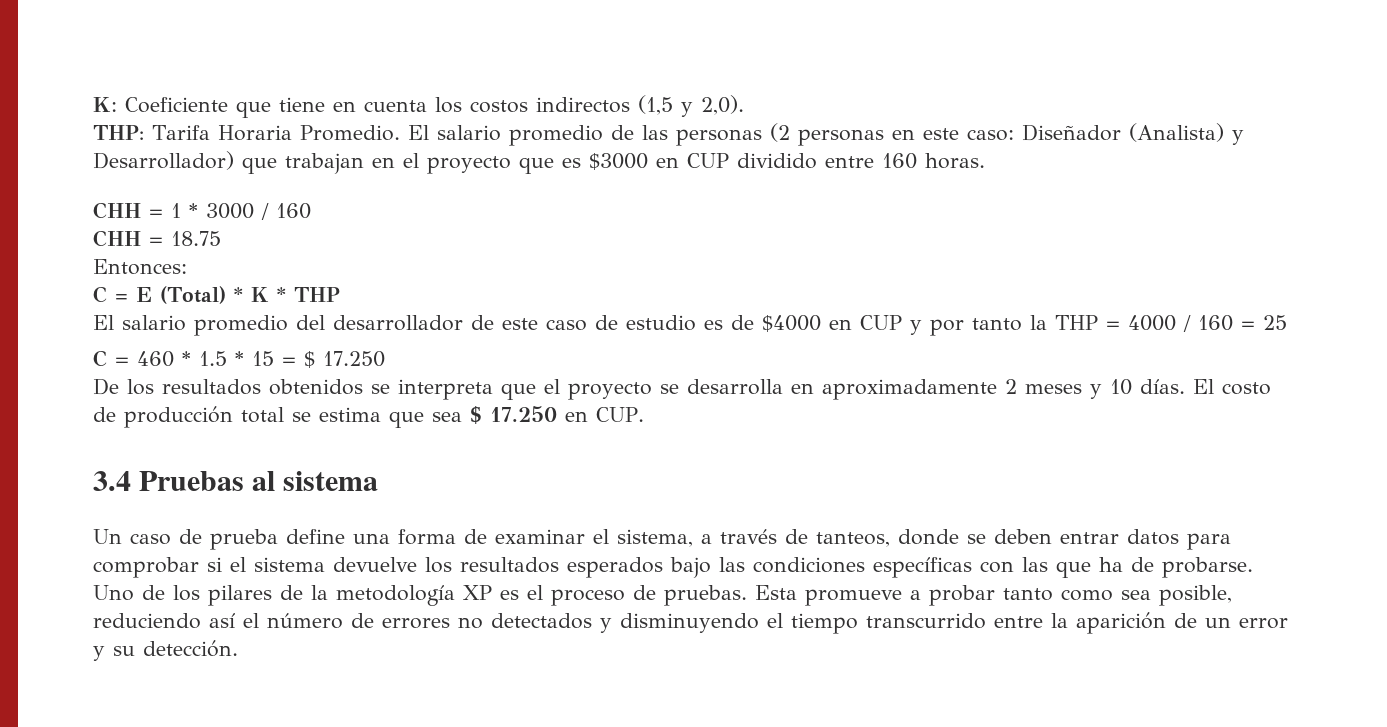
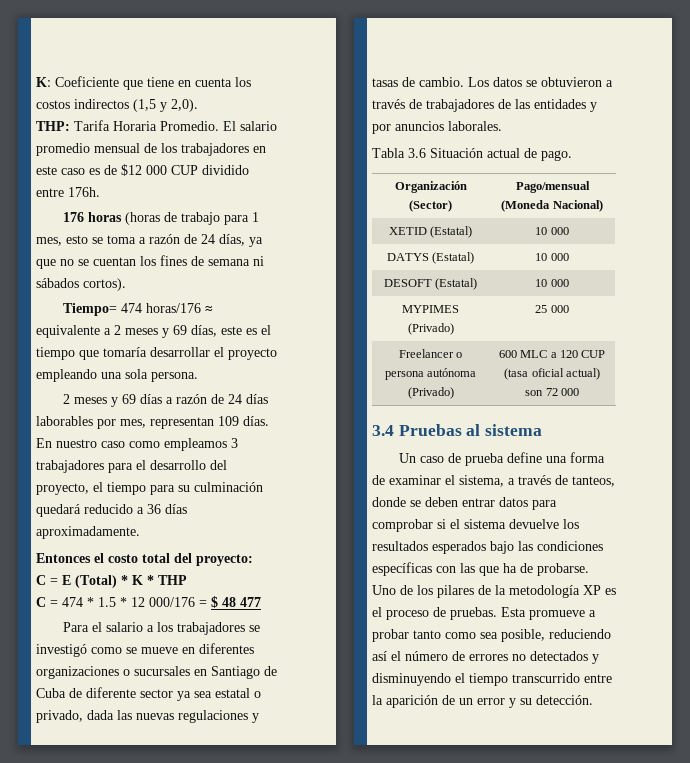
[610,123,1244,146] [93,151,985,174] [93,202,311,220] [93,230,221,247] [93,259,187,275] de las personas (2 personas en este caso: Diseñador (Analista) y Desarrollador) que trabajan en el proyecto que es $3000 en CUP dividido entre 160 horas. // CHH = 1 * 3000 / 160 // CHH = 18.75 // Entonces: -> [94,143,266,156] [36,164,249,176] [36,187,100,197] [63,212,260,225] [36,234,263,247] [36,255,264,269] [36,278,126,291] [63,303,214,316] [36,325,271,338] [36,347,277,360] [36,369,198,382] [63,394,269,407] [36,416,269,429] [36,438,238,451] [36,460,227,473] [36,482,263,495] [36,504,187,517] [36,526,140,539] [36,553,253,566] mensual de los trabajadores en este caso es de $12 000 CUP dividido entre 176h. // 176 horas (horas de trabajo para 1 mes, esto se toma a razón de 24 días, ya que no se cuentan los fines de semana ni sábados cortos). // Tiempo= 474 horas/176 ≈ equivalente a 2 meses y 69 días, este es el tiempo que tomaría desarrollar el proyecto empleando una sola persona. // 2 meses y 69 días a razón de 24 días laborables por mes, representan 109 días. En nuestro caso como empleamos 3 trabajadores para el desarrollo del proyecto, el tiempo para su culminación quedará reducido a 36 días aproximadamente. // Entonces el costo total del proyecto:
[93,315,1287,336] [93,350,174,367] // El salario promedio del desarrollador de este caso de estudio es de $4000 en CUP y por tanto la THP = 4000 / 160 = 25 // C = 460 -> [36,597,83,607] // C = 474
[252,351,385,368] [93,378,1271,400] [93,406,644,428] 15 = $ 17.250 // De los resultados obtenidos se interpreta que el proyecto se desarrolla en aproximadamente 2 meses y 10 días. El costo de producción total se estima que sea $ 17.250 en CUP. -> [131,596,261,608] [63,622,261,635] [36,643,254,657] [36,666,277,679] [36,687,261,701] [36,710,259,723] [372,77,613,87] [372,99,597,112] [372,121,502,134] [372,148,572,161] [394,181,467,193] [409,200,452,212] [515,181,590,193] [501,200,603,212] [388,226,473,238] [535,227,569,235] [386,252,475,264] [535,253,569,261] [383,278,478,290] [535,279,569,287] [402,305,459,313] [407,323,454,335] [535,305,569,313] [398,349,463,358] [384,368,477,380] [407,387,454,399] [498,350,606,358] [504,368,600,380] [525,388,579,396] 12 000/176 = $ 48 477 // Para el salario a los trabajadores se investigó como se mueve en diferentes organizaciones o sucursales en Santiago de Cuba de diferente sector ya sea estatal o privado, dada las nuevas regulaciones y tasas de cambio. Los datos se obtuvieron a través de trabajadores de las entidades y por anuncios laborales. // Tabla 3.6 Situación actual de pago. // Organización (Sector) | Pago/mensual (Moneda Nacional) // XETID (Estatal) | 10 000 // DATYS (Estatal) | 10 000 // DESOFT (Estatal) | 10 000 // MYPIMES (Privado) | 25 000 // Freelancer o persona autónoma (Privado) | 600 MLC a 120 CUP (tasa oficial actual) son 72 000

